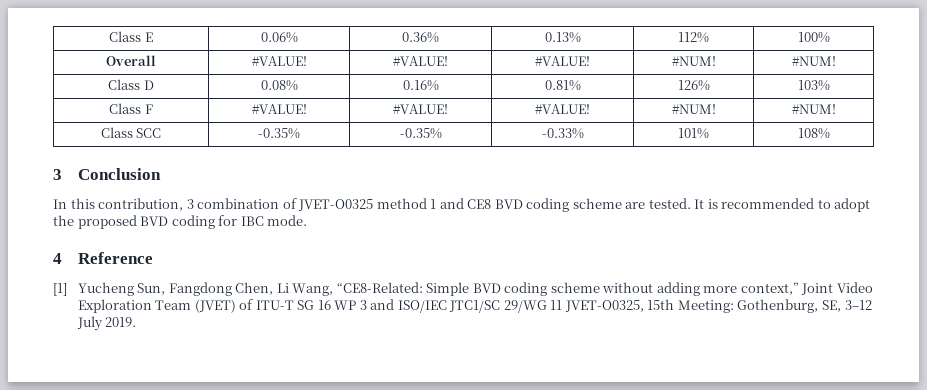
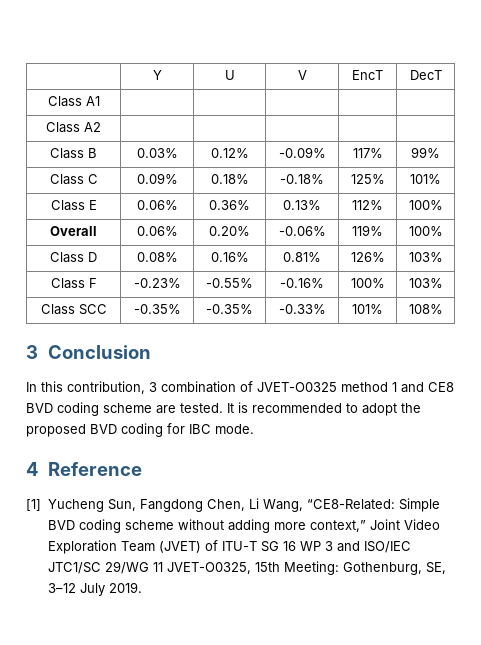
(109, 36) none -> [152,70,162,80] [224,70,235,80] [297,70,307,80] [352,70,383,80] [409,70,442,80] [47,96,100,107] [46,122,101,133] [50,148,97,159] [136,148,178,158] [210,148,249,158] [278,147,326,158] [352,148,383,158] [411,147,440,158] [49,174,98,185] [136,173,178,184] [210,174,249,184] [280,174,324,184] [350,174,385,184] [410,174,441,184] | Y | U | V | EncT | DecT // Class A1 | | | | | // Class A2 | | | | | // Class B | 0.03% | 0.12% | -0.09% | 117% | 99% // Class C | 0.09% | 0.18% | -0.18% | 125% | 101% //
[251,56,307,66] [393,56,448,66] [535,56,590,66] [671,56,716,66] [791,56,836,66] #VALUE! | #VALUE! | #VALUE! | #NUM! | #NUM! -> [136,226,178,236] [209,226,250,236] [278,226,326,236] [352,225,383,236] [408,226,443,236] 0.06% | 0.20% | -0.06% | 119% | 100%
[251,104,307,114] [393,104,448,114] [535,104,590,114] [671,104,716,114] [791,104,836,114] #VALUE! | #VALUE! | #VALUE! | #NUM! | #NUM! -> [133,278,181,288] [206,278,253,288] [280,278,324,288] [350,278,385,288] [408,278,443,288] -0.23% | -0.55% | -0.16% | 100% | 103%

